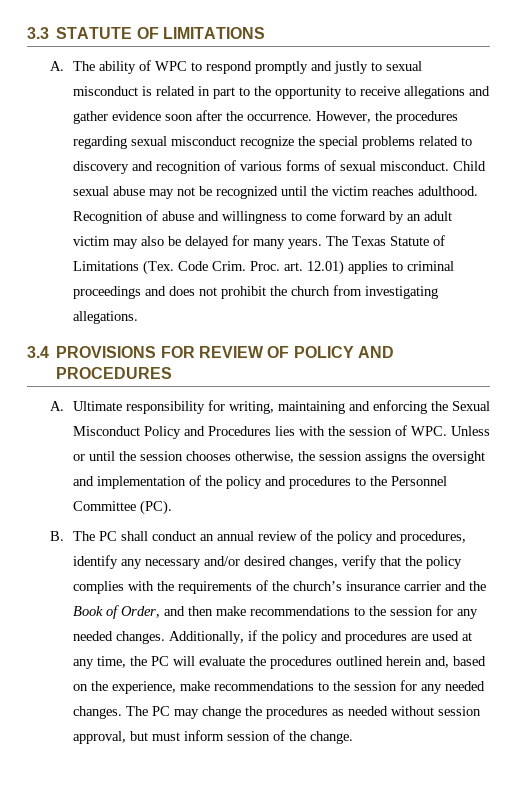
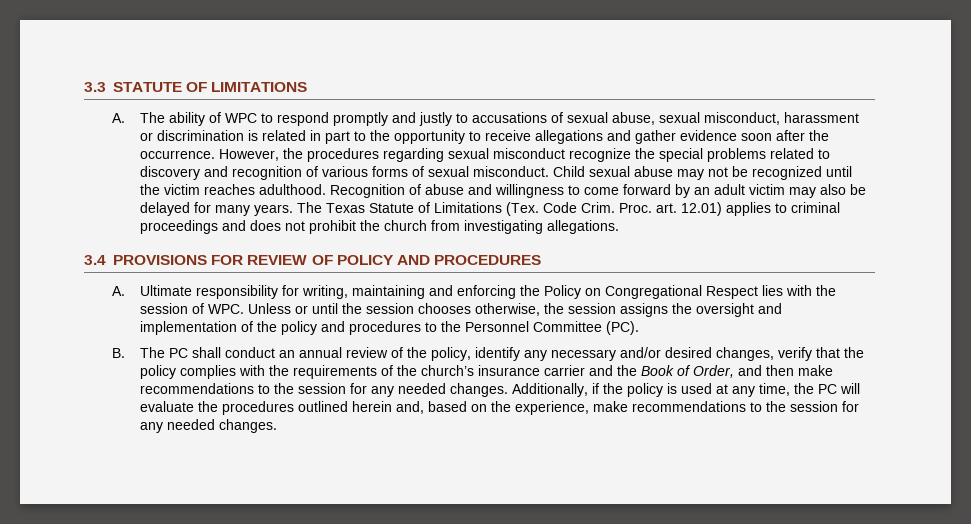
[385,61,422,71] [72,86,138,96] sexual misconduct -> [471,112,859,125] [139,130,244,141] accusations of sexual abuse, sexual misconduct, harassment or discrimination
[451,401,490,411] [72,426,271,439] Sexual Misconduct Policy and Procedures -> [543,285,758,299] Policy on Congregational Respect
[336,531,466,544] policy and procedures, -> [430,347,471,361] policy,
[320,631,428,644] and procedures are -> [666,383,677,394] is
[125,706,481,719] [72,730,353,744] The PC may change the procedures as needed without session approval, but must inform session of the change. -> (277, 426) none

